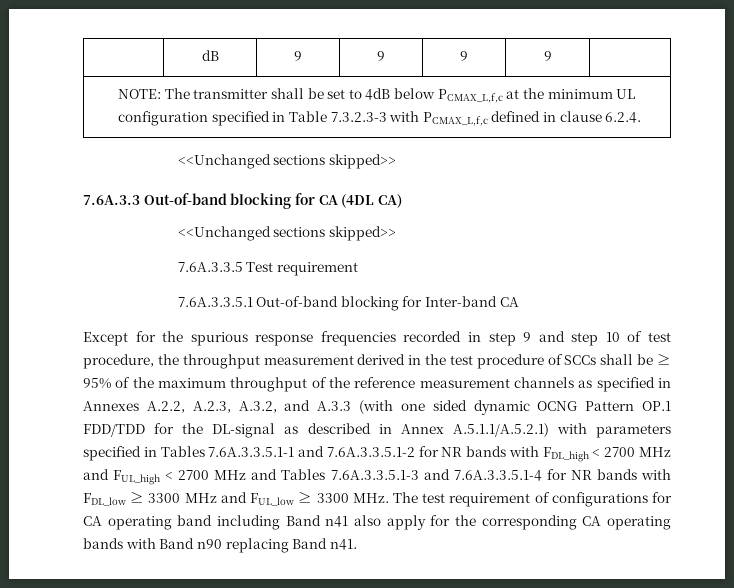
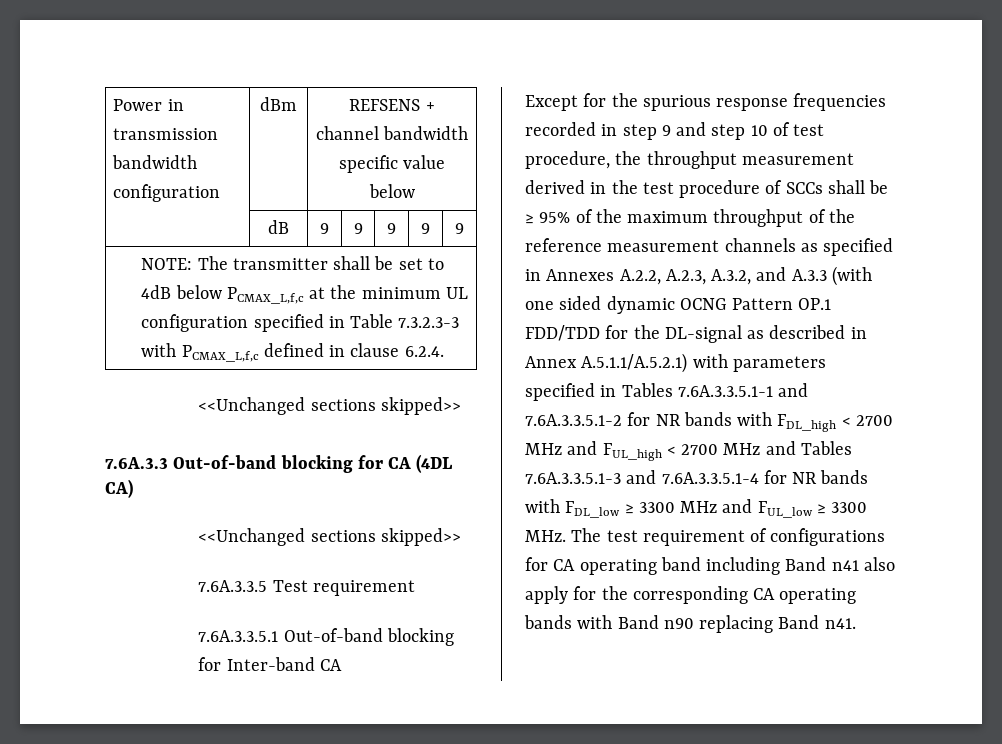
(201, 55) none -> [113,99,184,111] [113,128,219,140] [112,155,198,169] [113,184,221,202] [260,97,297,111] [349,99,435,111] [315,126,469,140] [338,155,446,173] [368,184,415,198] Power in transmission bandwidth configuration | dBm | REFSENS + channel bandwidth specific value below //
(552, 56) none -> [455,223,464,234] 9

